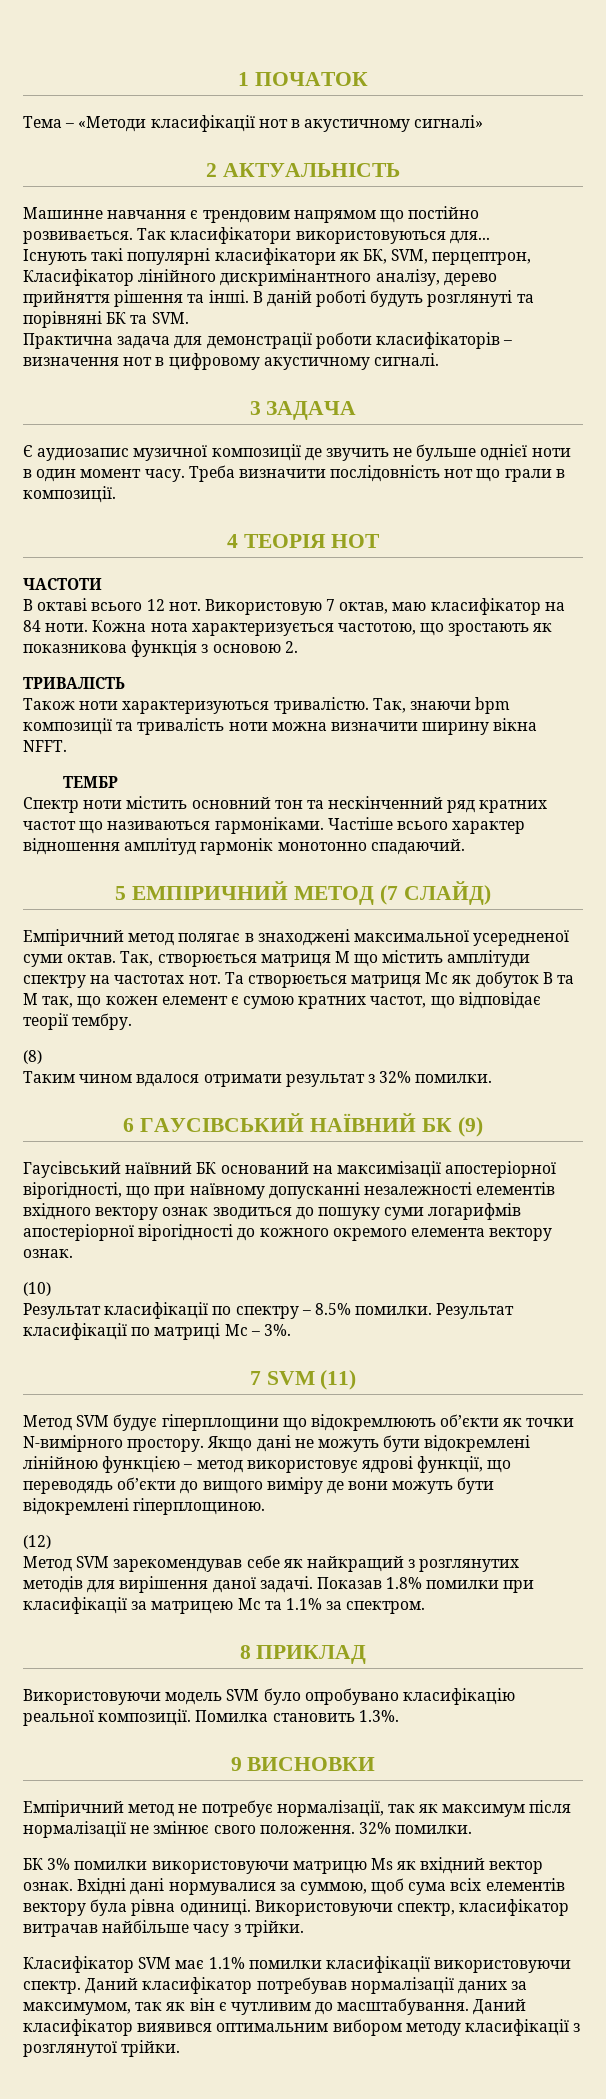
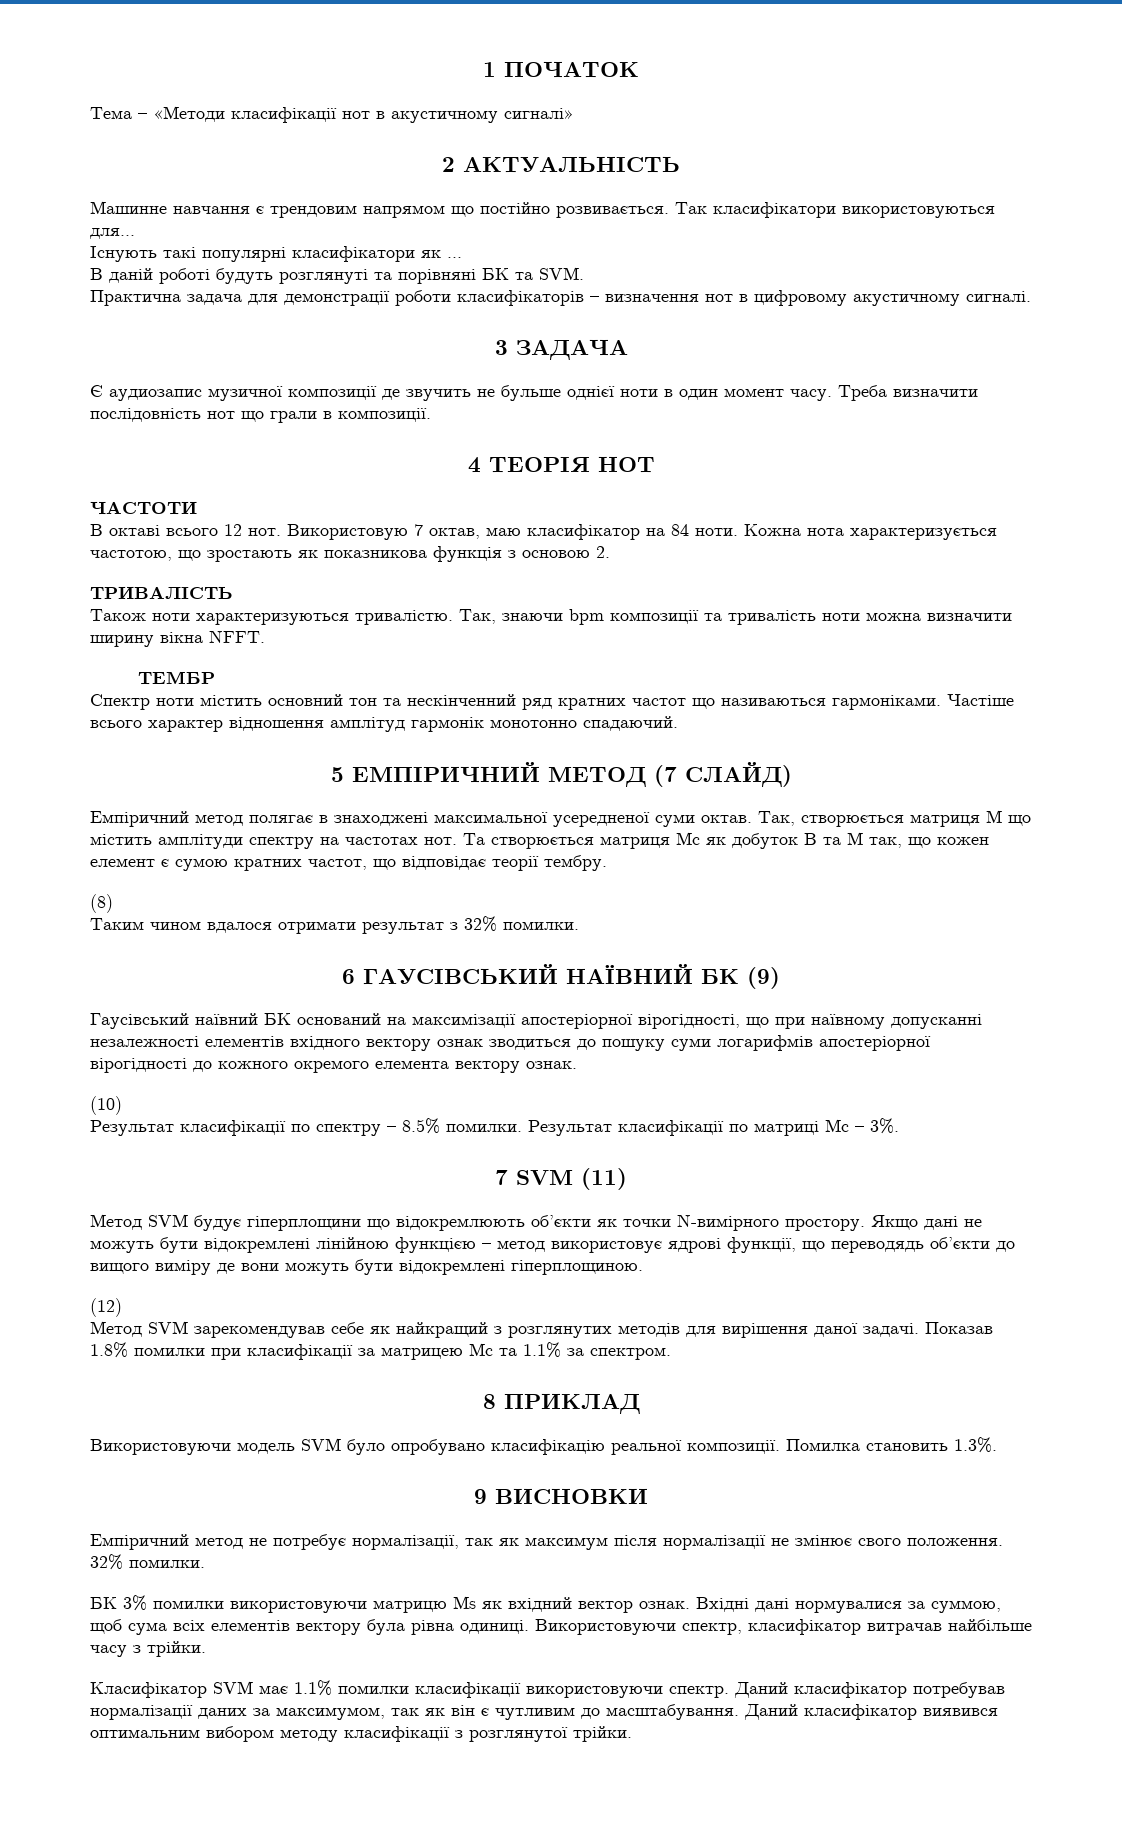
[362,249,532,265] [23,269,497,286] [23,290,249,307] БК, SVM, перцептрон, Класифікатор лінійного дискримінантного аналізу, дерево прийняття рішення та інші. -> [447,257,462,258] ... //

